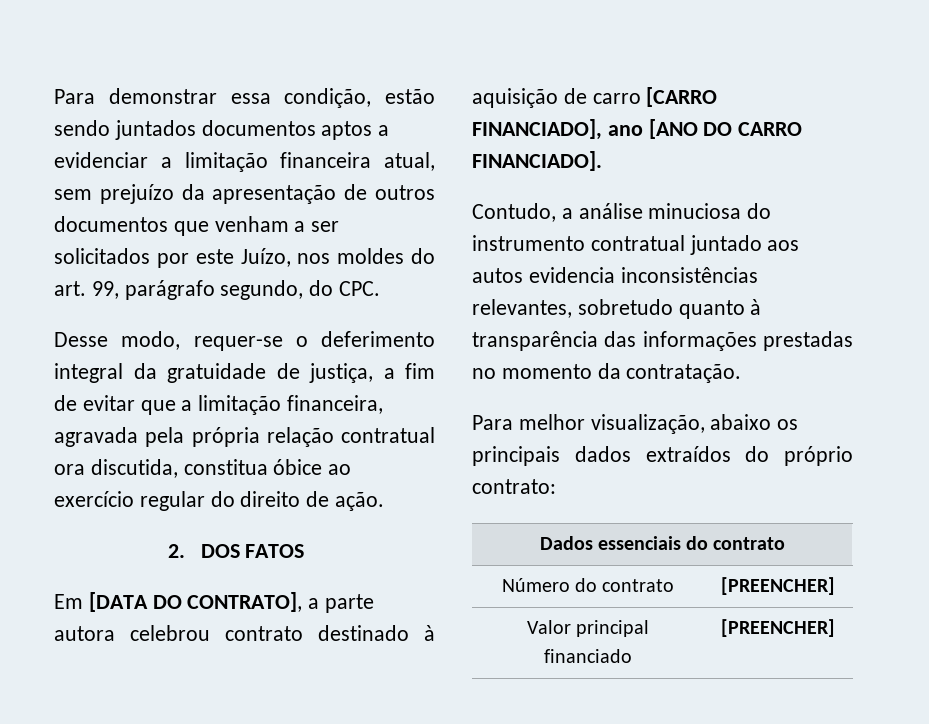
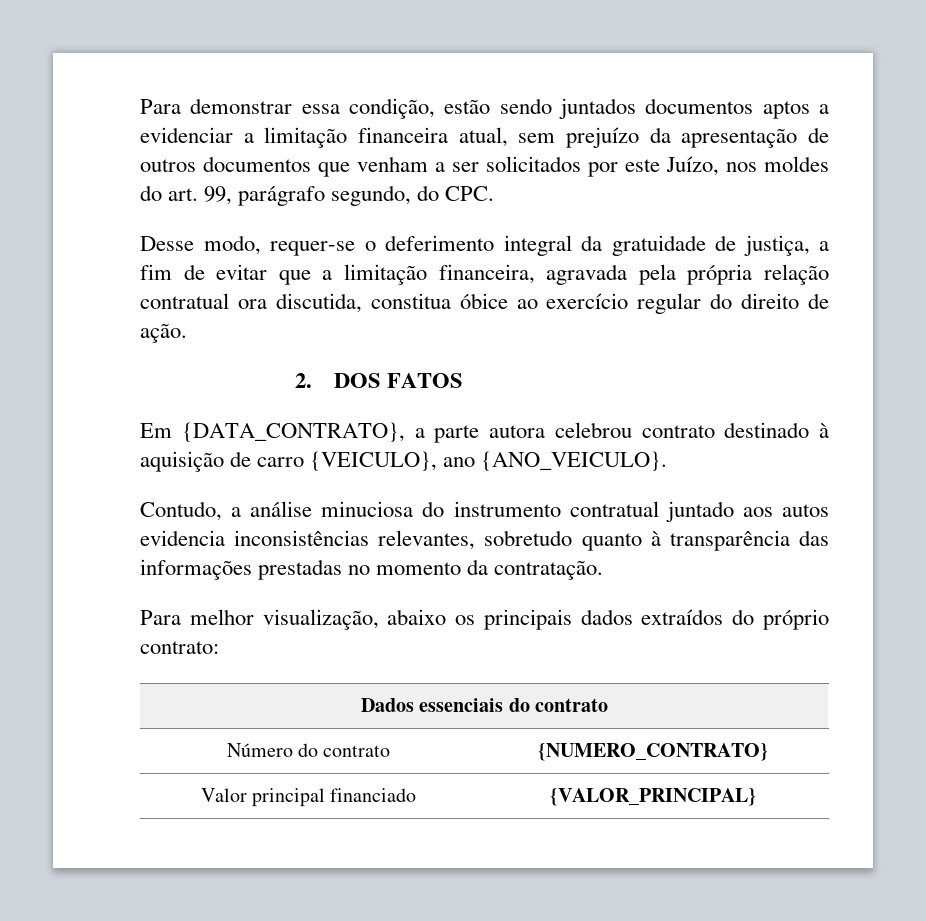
[88,592,303,612] [DATA DO CONTRATO], -> [181,422,405,442] {DATA_CONTRATO},
[646,87,718,107] [472,119,803,140] [472,151,602,171] [CARRO FINANCIADO], ano [ANO DO CARRO FINANCIADO]. -> [310,451,668,471] {VEICULO}, ano {ANO_VEICULO}.
[721,577,835,595] [PREENCHER] -> [537,743,768,761] {NUMERO_CONTRATO}
[721,619,835,637] [PREENCHER] -> [549,788,756,806] {VALOR_PRINCIPAL}

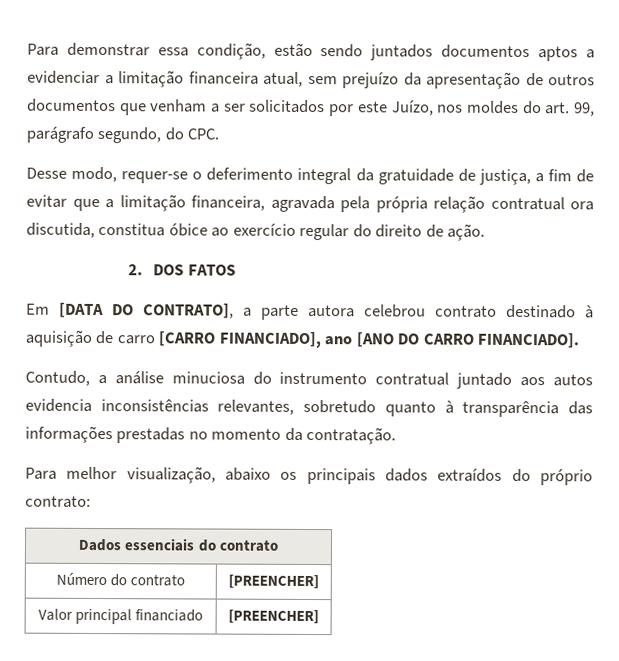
[181,422,405,442] {DATA_CONTRATO}, -> [59,302,234,319] [DATA DO CONTRATO],
[310,451,668,471] {VEICULO}, ano {ANO_VEICULO}. -> [158,331,580,349] [CARRO FINANCIADO], ano [ANO DO CARRO FINANCIADO].
[537,743,768,761] {NUMERO_CONTRATO} -> [228,574,319,590] [PREENCHER]
[549,788,756,806] {VALOR_PRINCIPAL} -> [228,609,319,625] [PREENCHER]

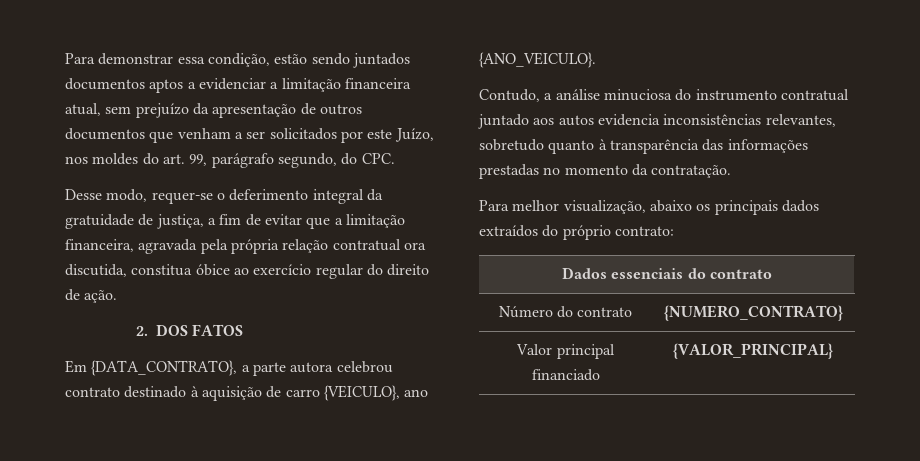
[59,302,234,319] [DATA DO CONTRATO], -> [91,360,238,376] {DATA_CONTRATO},
[158,331,580,349] [CARRO FINANCIADO], ano [ANO DO CARRO FINANCIADO]. -> [323,385,429,401] [479,52,596,68] {VEICULO}, ano {ANO_VEICULO}.
[228,574,319,590] [PREENCHER] -> [663,305,843,321] {NUMERO_CONTRATO}
[228,609,319,625] [PREENCHER] -> [673,343,833,359] {VALOR_PRINCIPAL}

